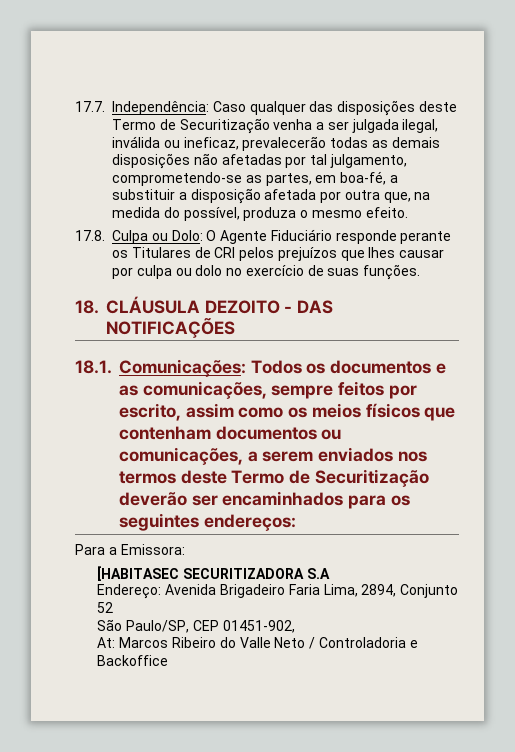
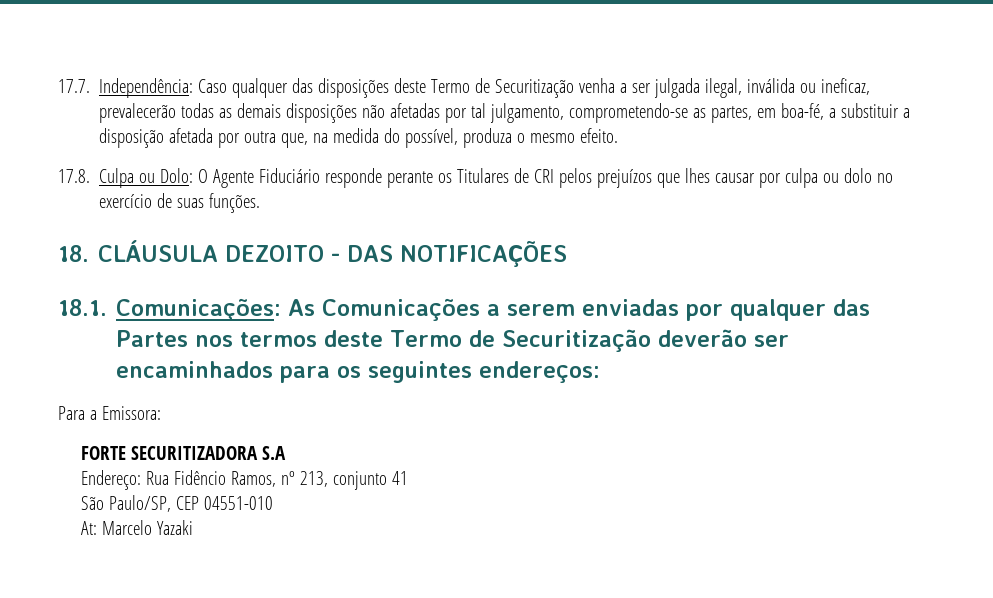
[250,360,446,374] [119,381,417,399] [119,403,456,421] [119,426,342,440] [119,447,394,465] Todos os documentos e as comunicações, sempre feitos por escrito, assim como os meios físicos que contenham documentos ou comunicações, a serem enviados -> [288,298,871,321] [116,330,189,347] As Comunicações a serem enviadas por qualquer das Partes
[97,566,180,581] [HABITASEC -> [80,446,126,460] FORTE
[165,584,459,598] [97,602,114,613] Avenida Brigadeiro Faria Lima, 2894, Conjunto 52 -> [145,470,408,490] Rua Fidêncio Ramos, nº 213, conjunto 41
[222,620,295,633] 01451-902, -> [203,496,273,510] 04551-010
[119,637,418,649] [97,655,169,666] Marcos Ribeiro do Valle Neto / Controladoria e Backoffice -> [101,520,193,535] Marcelo Yazaki

